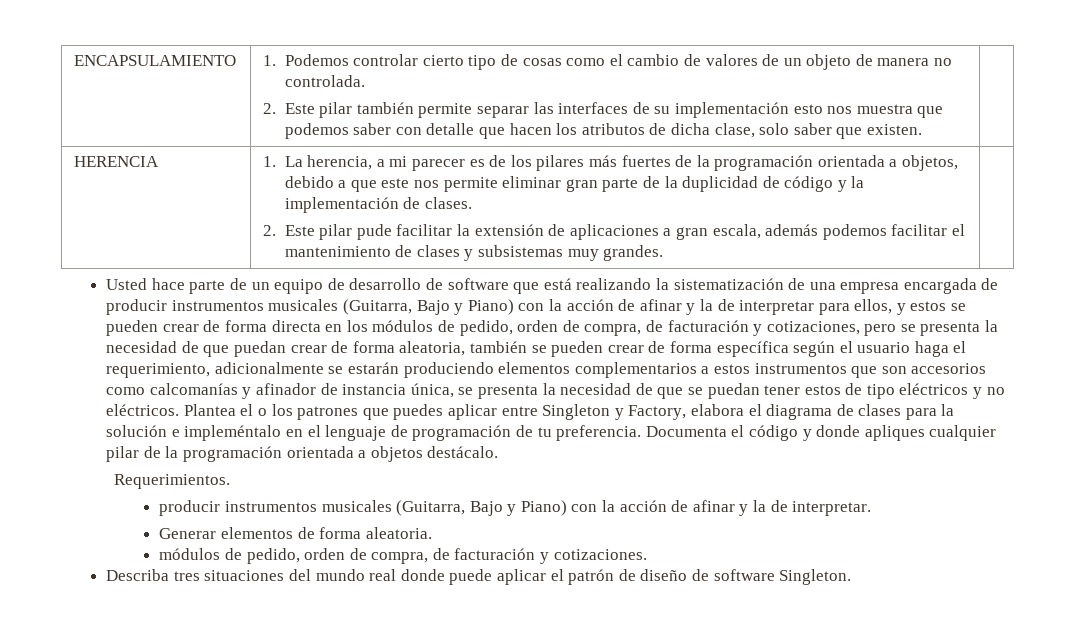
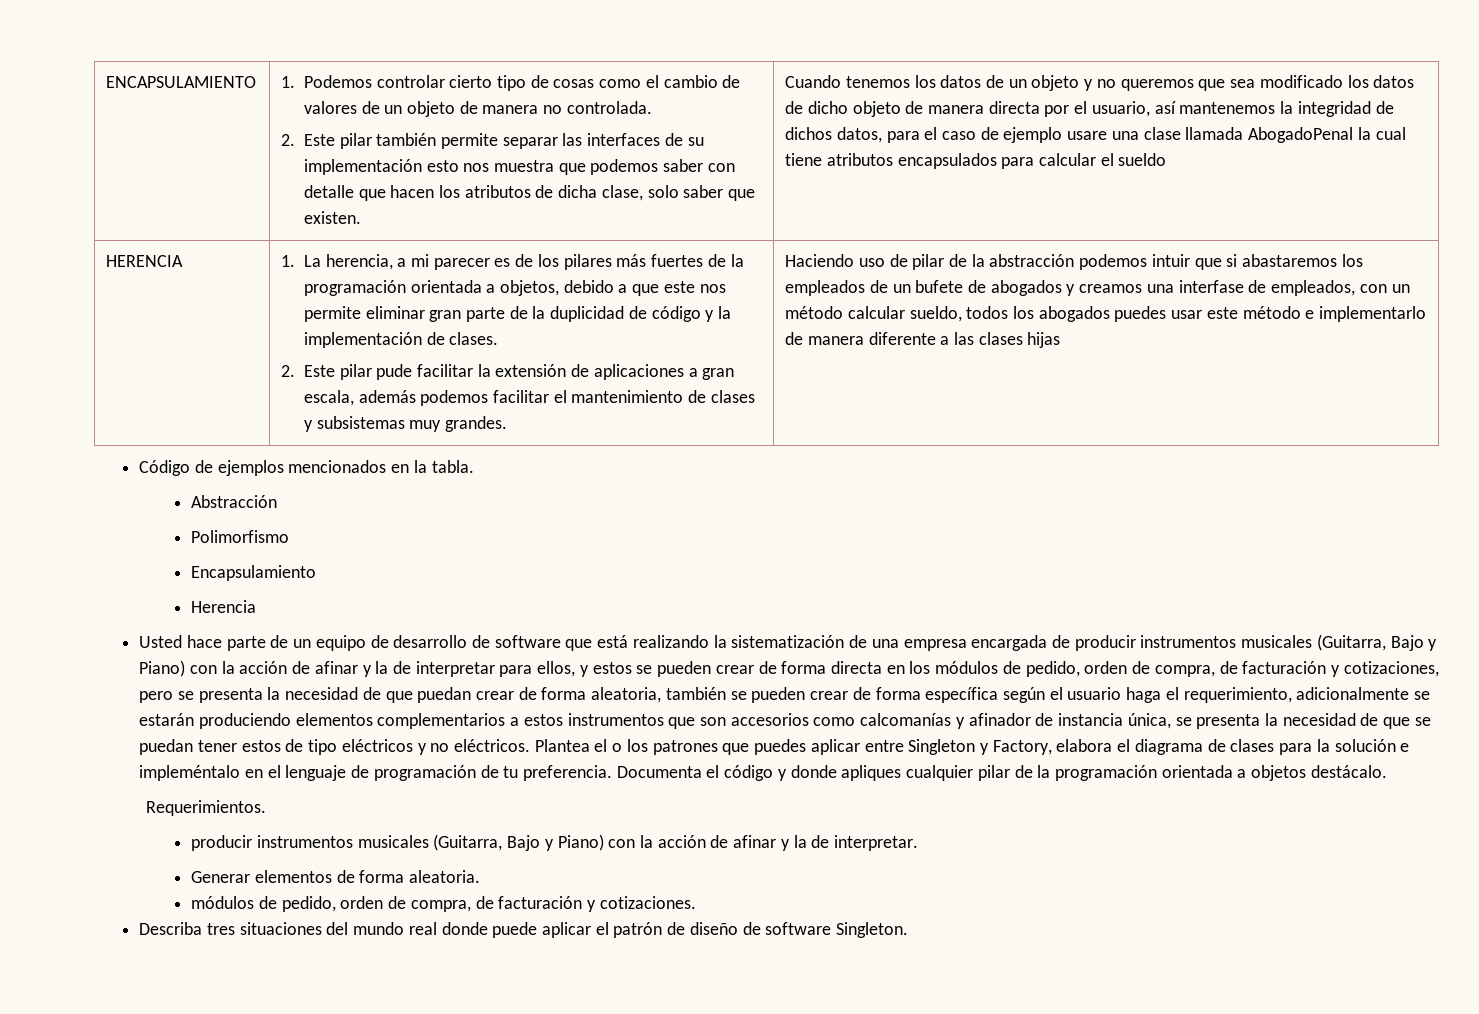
(922, 129) none -> [785,75,1415,91] [785,101,1394,117] [785,127,1406,143] [785,153,1167,169] Cuando tenemos los datos de un objeto y no queremos que sea modificado los datos de dicho objeto de manera directa por el usuario, así mantenemos la integridad de dichos datos, para el caso de ejemplo usare una clase llamada AbogadoPenal la cual tiene atributos encapsulados para calcular el sueldo
(664, 253) none -> [785,254,1363,270] [785,280,1410,296] [785,306,1427,322] [785,332,1061,348] [139,460,474,476] [191,495,278,508] [191,530,290,543] [191,565,317,581] [191,600,257,613] Haciendo uso de pilar de la abstracción podemos intuir que si abastaremos los empleados de un bufete de abogados y creamos una interfase de empleados, con un método calcular sueldo, todos los abogados puedes usar este método e implementarlo de manera diferente a las clases hijas // Código de ejemplos mencionados en la tabla. // Abstracción // Polimorfismo // Encapsulamiento // Herencia

